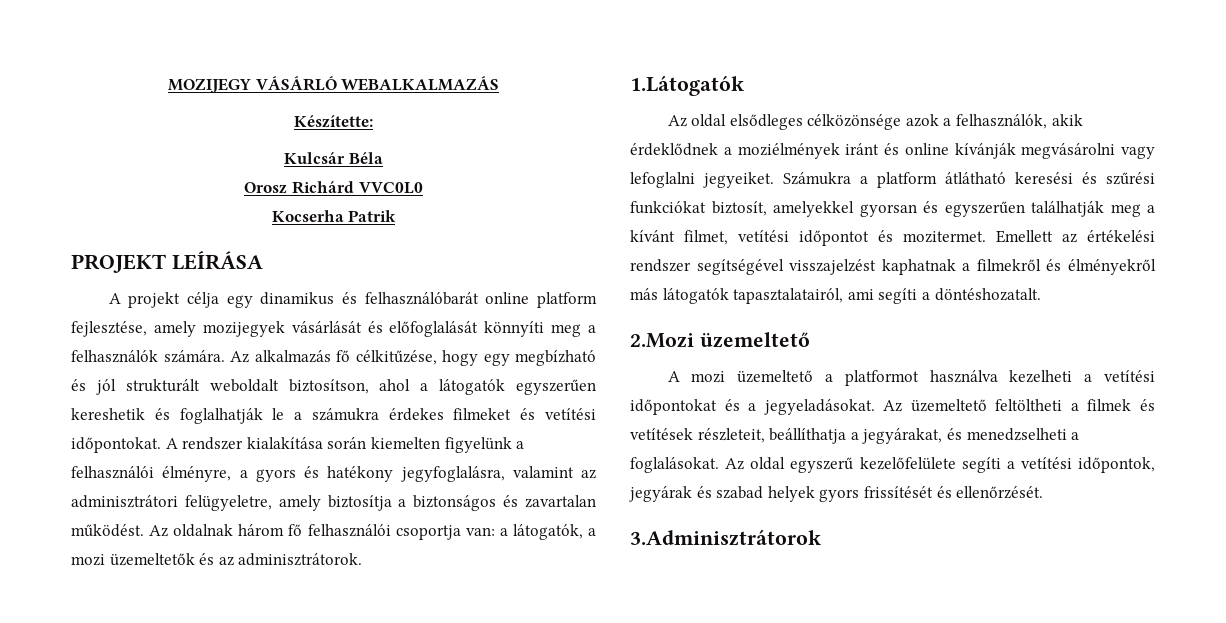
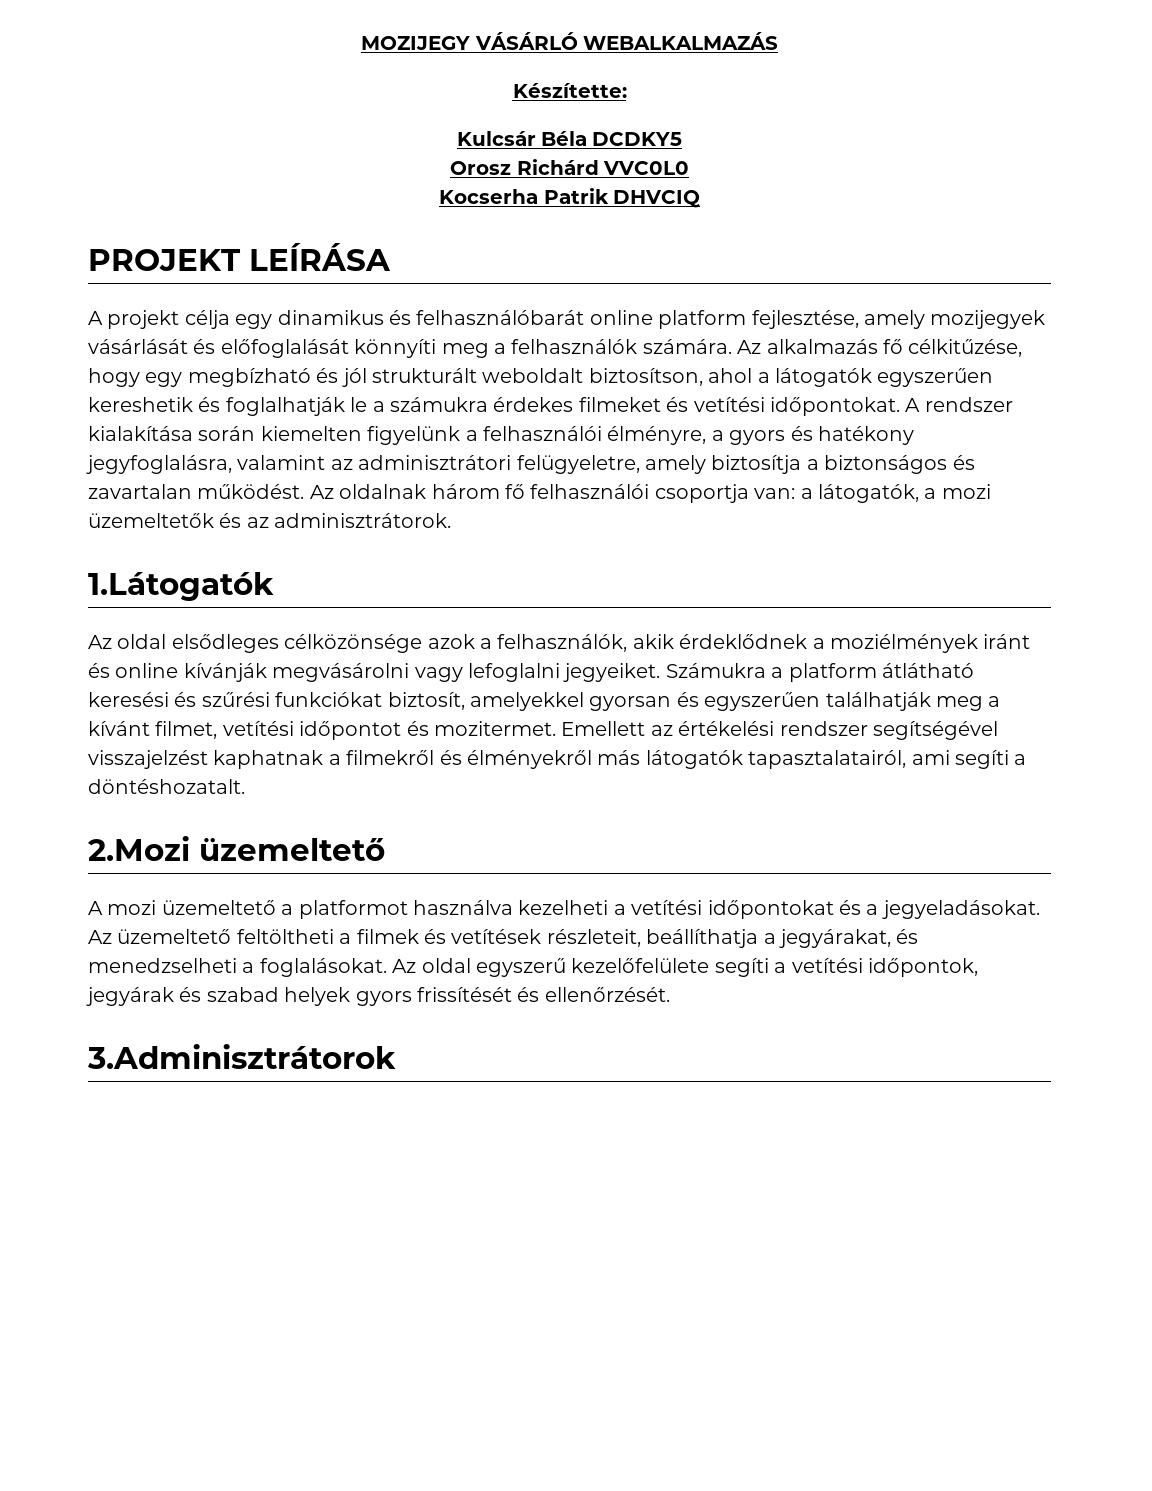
(383, 158) none -> [592,132,683,146] DCDKY5
(397, 216) none -> [612,190,700,208] DHVCIQ

